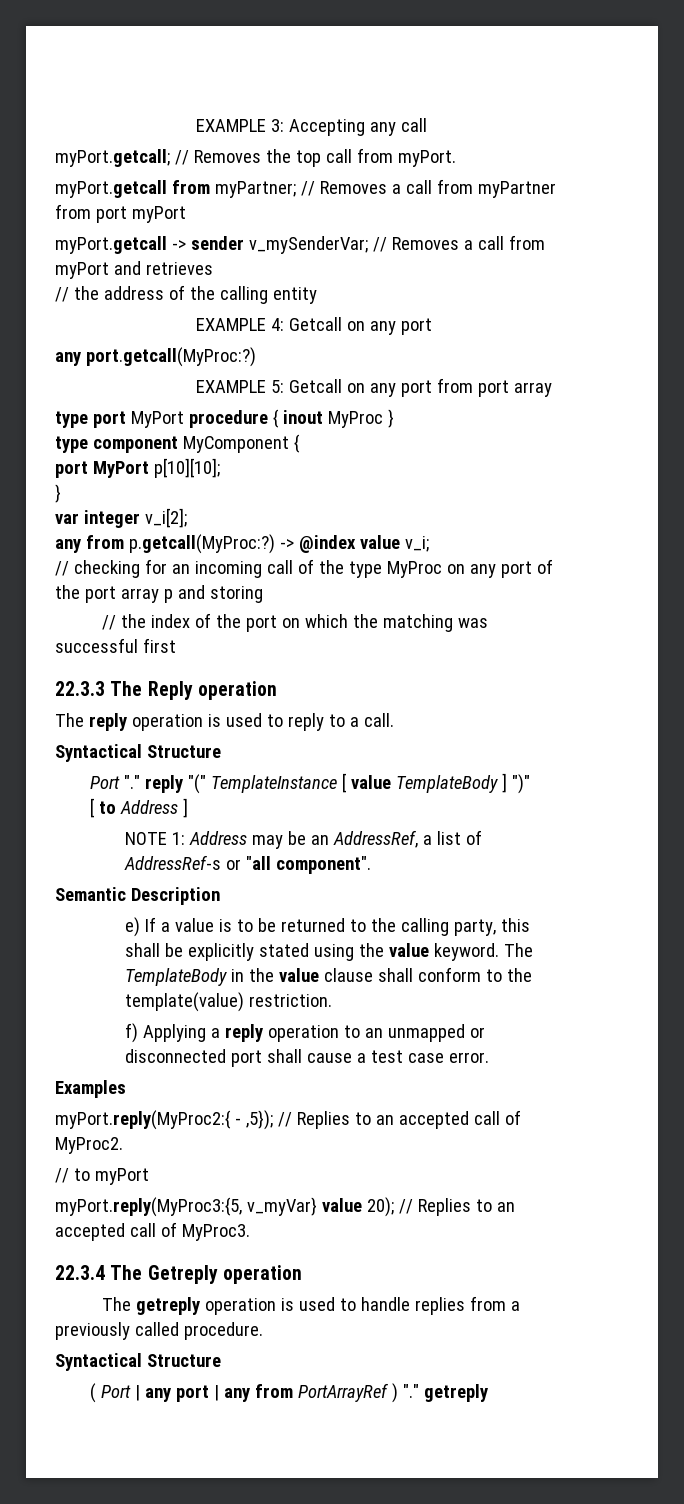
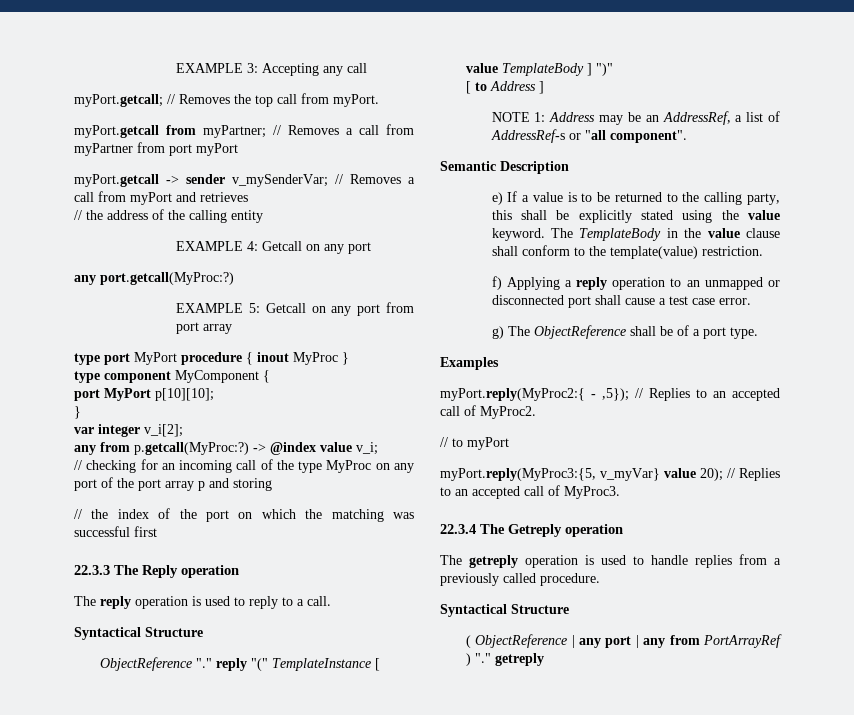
[90,776,121,789] Port -> [99,657,192,671] ObjectReference
(490, 1057) none -> [491,325,758,339] // g) The ObjectReference shall be of a port type.
[101,1385,132,1398] Port -> [475,634,568,648] ObjectReference

